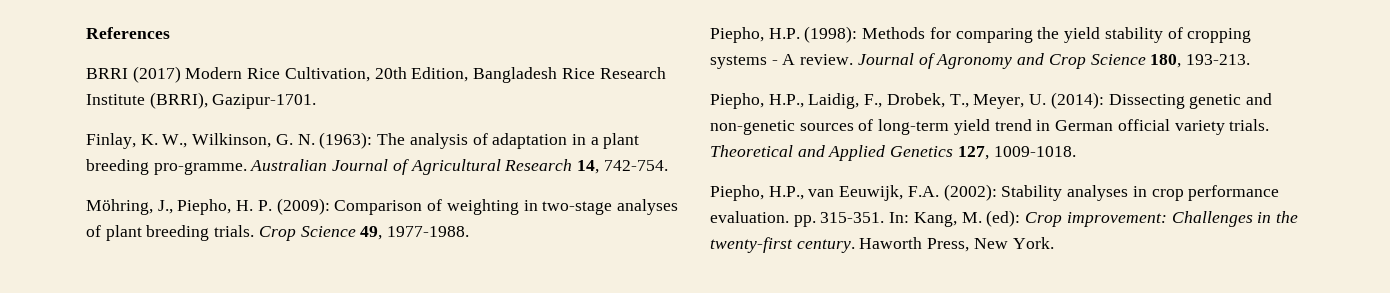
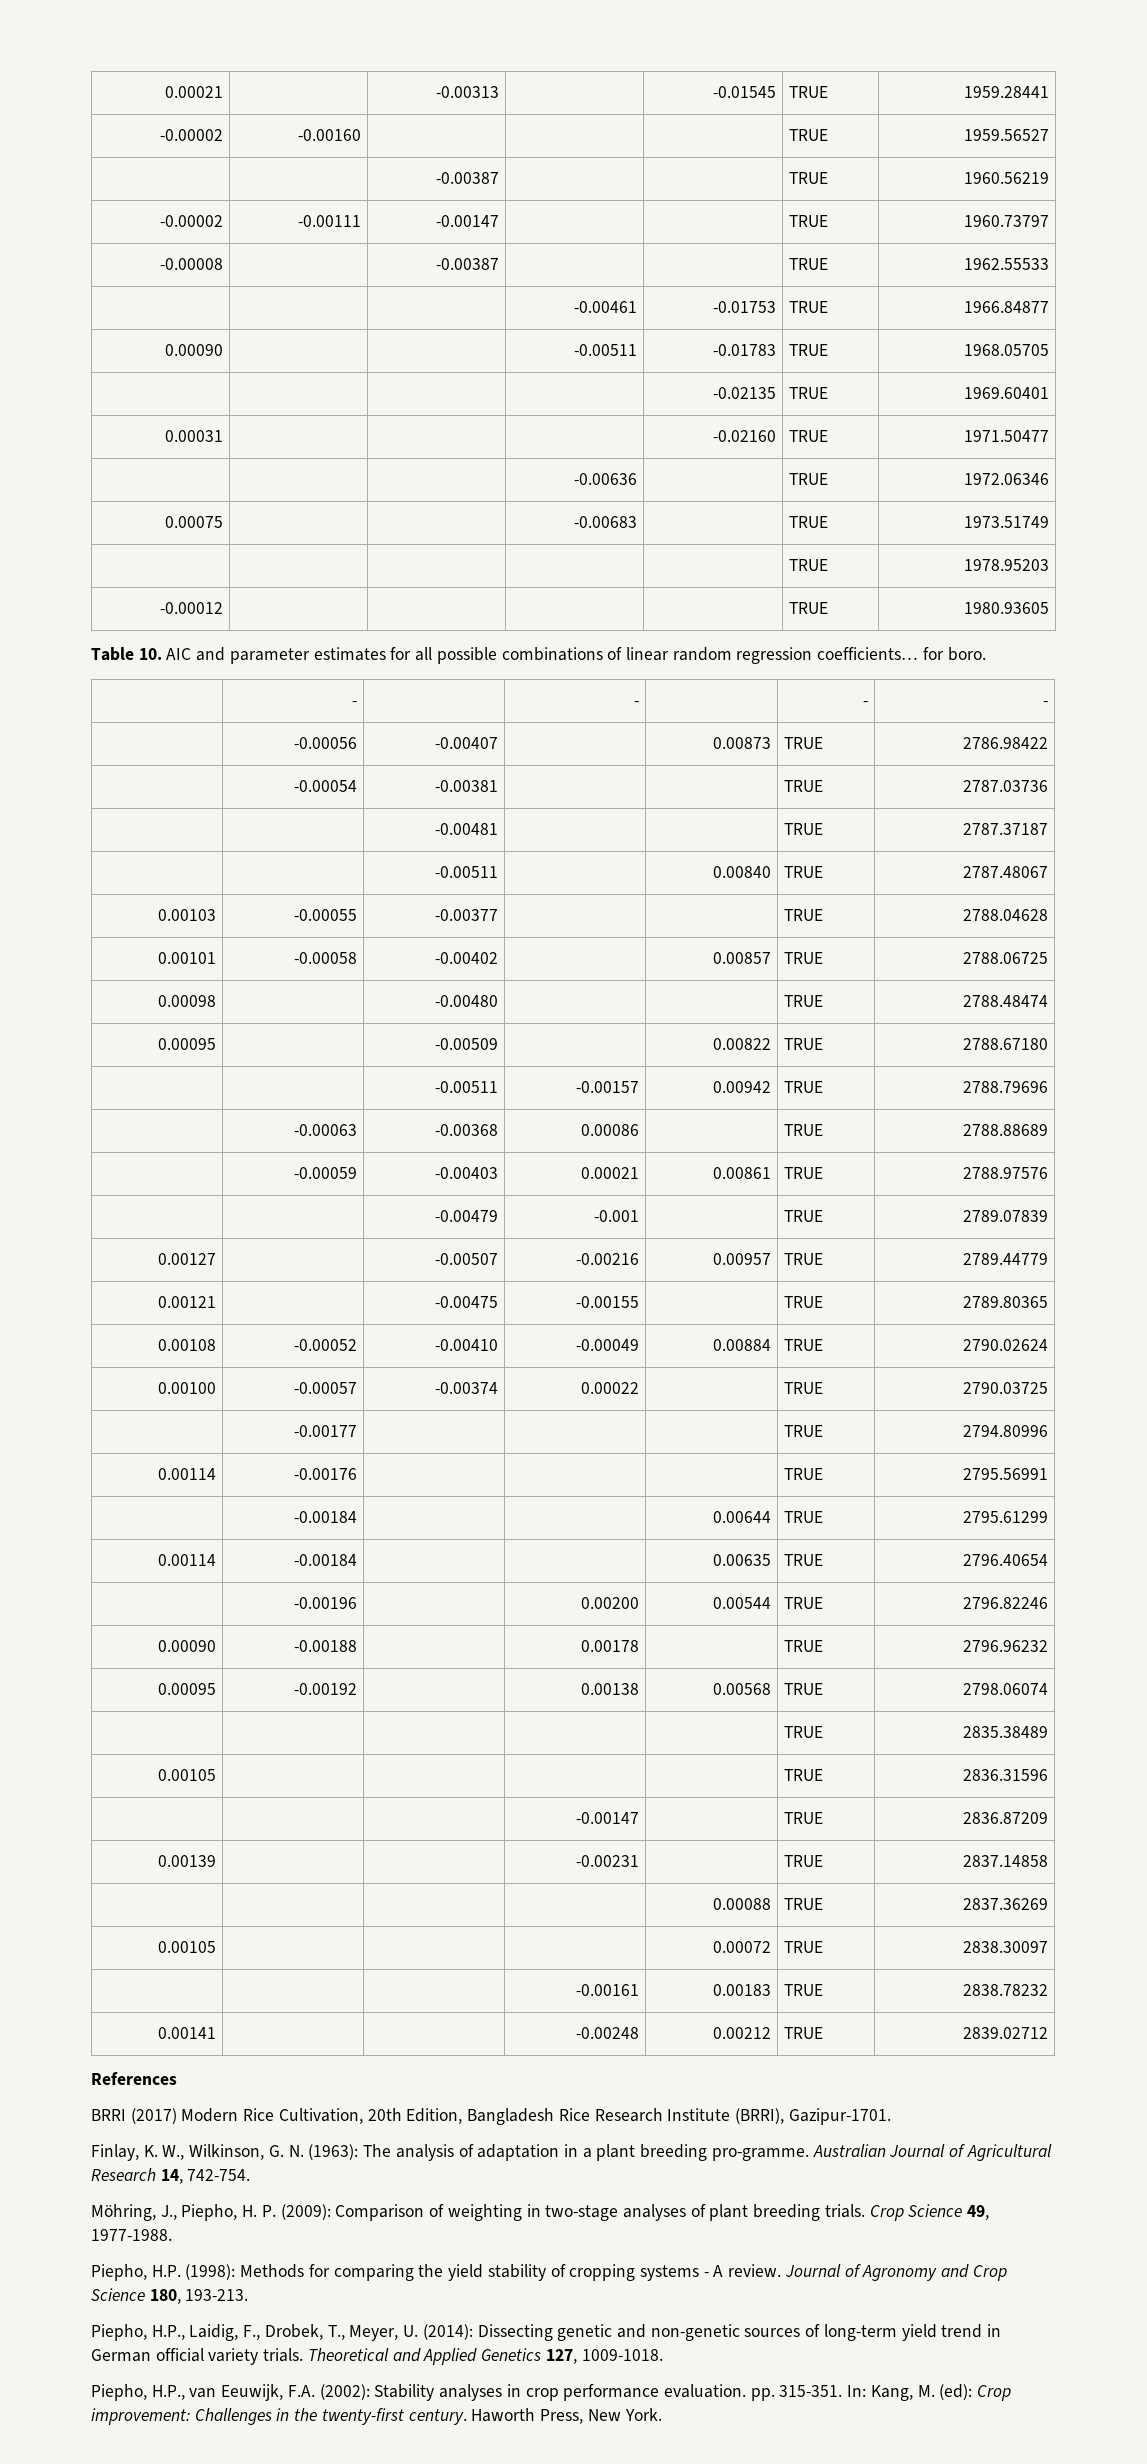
(86, 33) none -> [164,86,223,98] [435,86,499,98] [712,86,776,98] [789,86,829,98] [963,86,1049,98] [159,129,223,141] [297,129,361,141] [789,129,829,141] [963,129,1049,141] [435,172,499,184] [789,172,829,184] [963,172,1049,184] [159,215,223,227] [297,215,361,227] [435,215,499,227] [789,215,829,227] [963,215,1049,227] [159,258,223,270] [435,258,499,270] [789,258,829,270] [963,258,1049,270] [573,301,637,313] [712,301,776,313] [789,301,829,313] [963,301,1049,313] [164,344,223,356] [573,344,637,356] [712,344,776,356] [789,344,829,356] [963,344,1049,356] [712,387,776,399] [789,387,829,399] [963,387,1049,399] [164,430,223,442] [712,430,776,442] [789,430,829,442] [963,430,1049,442] [573,473,637,485] [789,473,829,485] [963,473,1049,485] [164,516,223,528] [573,516,637,528] [789,516,829,528] [963,516,1049,528] [789,559,829,571] [963,559,1049,571] [159,602,223,614] [789,602,829,614] [963,602,1049,614] [91,647,986,664] [351,701,357,706] [633,701,639,706] [862,701,868,706] [1042,701,1048,706] [293,737,357,749] [434,737,498,749] [712,737,771,749] [784,737,824,749] [962,737,1048,749] [293,780,357,792] [434,780,498,792] [784,780,824,792] [962,780,1048,792] [434,823,498,835] [784,823,824,835] [962,823,1048,835] [434,866,498,878] [712,866,771,878] [784,866,824,878] [962,866,1048,878] [157,909,216,921] [293,909,357,921] [434,909,498,921] [784,909,824,921] [962,909,1048,921] [157,952,216,964] [293,952,357,964] [434,952,498,964] [712,952,771,964] [784,952,824,964] [962,952,1048,964] [157,995,216,1007] [434,995,498,1007] [784,995,824,1007] [962,995,1048,1007] [157,1038,216,1050] [434,1038,498,1050] [712,1038,771,1050] [784,1038,824,1050] [962,1038,1048,1050] [434,1081,498,1093] [575,1081,639,1093] [712,1081,771,1093] [784,1081,824,1093] [962,1081,1048,1093] [293,1124,357,1136] [434,1124,498,1136] [580,1124,639,1136] [784,1124,824,1136] [962,1124,1048,1136] [293,1167,357,1179] [434,1167,498,1179] [580,1167,639,1179] [712,1167,771,1179] [784,1167,824,1179] [962,1167,1048,1179] [434,1210,498,1222] [593,1210,639,1222] [784,1210,824,1222] [962,1210,1048,1222] [157,1253,216,1265] [434,1253,498,1265] [575,1253,639,1265] [712,1253,771,1265] [784,1253,824,1265] [962,1253,1048,1265] [157,1296,216,1308] [434,1296,498,1308] [575,1296,639,1308] [784,1296,824,1308] [962,1296,1048,1308] [157,1339,216,1351] [293,1339,357,1351] [434,1339,498,1351] [575,1339,639,1351] [712,1339,771,1351] [784,1339,824,1351] [962,1339,1048,1351] [157,1382,216,1394] [293,1382,357,1394] [434,1382,498,1394] [580,1382,639,1394] [784,1382,824,1394] [962,1382,1048,1394] [293,1425,357,1437] [784,1425,824,1437] [962,1425,1048,1437] [157,1468,216,1480] [293,1468,357,1480] [784,1468,824,1480] [962,1468,1048,1480] [293,1511,357,1523] [712,1511,771,1523] [784,1511,824,1523] [962,1511,1048,1523] [157,1554,216,1566] [293,1554,357,1566] [712,1554,771,1566] [784,1554,824,1566] [962,1554,1048,1566] [293,1597,357,1609] [580,1597,639,1609] [712,1597,771,1609] [784,1597,824,1609] [962,1597,1048,1609] [157,1640,216,1652] [293,1640,357,1652] [580,1640,639,1652] [784,1640,824,1652] [962,1640,1048,1652] [157,1683,216,1695] [293,1683,357,1695] [580,1683,639,1695] [712,1683,771,1695] [784,1683,824,1695] [962,1683,1048,1695] [784,1726,824,1738] [962,1726,1048,1738] [157,1769,216,1781] [784,1769,824,1781] [962,1769,1048,1781] [575,1812,639,1824] [784,1812,824,1824] [962,1812,1048,1824] [157,1855,216,1867] [575,1855,639,1867] [784,1855,824,1867] [962,1855,1048,1867] [712,1898,771,1910] [784,1898,824,1910] [962,1898,1048,1910] [157,1941,216,1953] [712,1941,771,1953] [784,1941,824,1953] [962,1941,1048,1953] [575,1984,639,1996] [712,1984,771,1996] [784,1984,824,1996] [962,1984,1048,1996] [157,2027,216,2039] [575,2027,639,2039] [712,2027,771,2039] [784,2027,824,2039] [962,2027,1048,2039] 0.00021 | | -0.00313 | | -0.01545 | TRUE | 1959.28441 // -0.00002 | -0.00160 | | | | TRUE | 1959.56527 // | | -0.00387 | | | TRUE | 1960.56219 // -0.00002 | -0.00111 | -0.00147 | | | TRUE | 1960.73797 // -0.00008 | | -0.00387 | | | TRUE | 1962.55533 // | | | -0.00461 | -0.01753 | TRUE | 1966.84877 // 0.00090 | | | -0.00511 | -0.01783 | TRUE | 1968.05705 // | | | | -0.02135 | TRUE | 1969.60401 // 0.00031 | | | | -0.02160 | TRUE | 1971.50477 // | | | -0.00636 | | TRUE | 1972.06346 // 0.00075 | | | -0.00683 | | TRUE | 1973.51749 // | | | | | TRUE | 1978.95203 // -0.00012 | | | | | TRUE | 1980.93605 // Table 10. AIC and parameter estimates for all possible combinations of linear random regression coefficients… for boro. // | - | | - | | - | - // | -0.00056 | -0.00407 | | 0.00873 | TRUE | 2786.98422 // | -0.00054 | -0.00381 | | | TRUE | 2787.03736 // | | -0.00481 | | | TRUE | 2787.37187 // | | -0.00511 | | 0.00840 | TRUE | 2787.48067 // 0.00103 | -0.00055 | -0.00377 | | | TRUE | 2788.04628 // 0.00101 | -0.00058 | -0.00402 | | 0.00857 | TRUE | 2788.06725 // 0.00098 | | -0.00480 | | | TRUE | 2788.48474 // 0.00095 | | -0.00509 | | 0.00822 | TRUE | 2788.67180 // | | -0.00511 | -0.00157 | 0.00942 | TRUE | 2788.79696 // | -0.00063 | -0.00368 | 0.00086 | | TRUE | 2788.88689 // | -0.00059 | -0.00403 | 0.00021 | 0.00861 | TRUE | 2788.97576 // | | -0.00479 | -0.001 | | TRUE | 2789.07839 // 0.00127 | | -0.00507 | -0.00216 | 0.00957 | TRUE | 2789.44779 // 0.00121 | | -0.00475 | -0.00155 | | TRUE | 2789.80365 // 0.00108 | -0.00052 | -0.00410 | -0.00049 | 0.00884 | TRUE | 2790.02624 // 0.00100 | -0.00057 | -0.00374 | 0.00022 | | TRUE | 2790.03725 // | -0.00177 | | | | TRUE | 2794.80996 // 0.00114 | -0.00176 | | | | TRUE | 2795.56991 // | -0.00184 | | | 0.00644 | TRUE | 2795.61299 // 0.00114 | -0.00184 | | | 0.00635 | TRUE | 2796.40654 // | -0.00196 | | 0.00200 | 0.00544 | TRUE | 2796.82246 // 0.00090 | -0.00188 | | 0.00178 | | TRUE | 2796.96232 // 0.00095 | -0.00192 | | 0.00138 | 0.00568 | TRUE | 2798.06074 // | | | | | TRUE | 2835.38489 // 0.00105 | | | | | TRUE | 2836.31596 // | | | -0.00147 | | TRUE | 2836.87209 // 0.00139 | | | -0.00231 | | TRUE | 2837.14858 // | | | | 0.00088 | TRUE | 2837.36269 // 0.00105 | | | | 0.00072 | TRUE | 2838.30097 // | | | -0.00161 | 0.00183 | TRUE | 2838.78232 // 0.00141 | | | -0.00248 | 0.00212 | TRUE | 2839.02712 //

